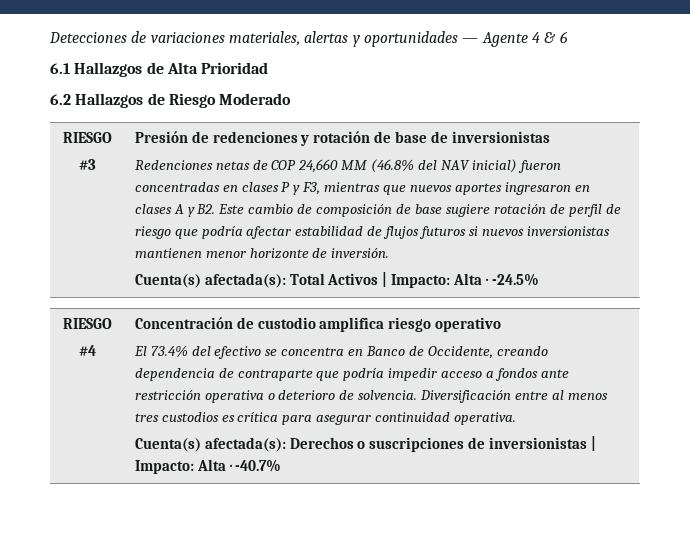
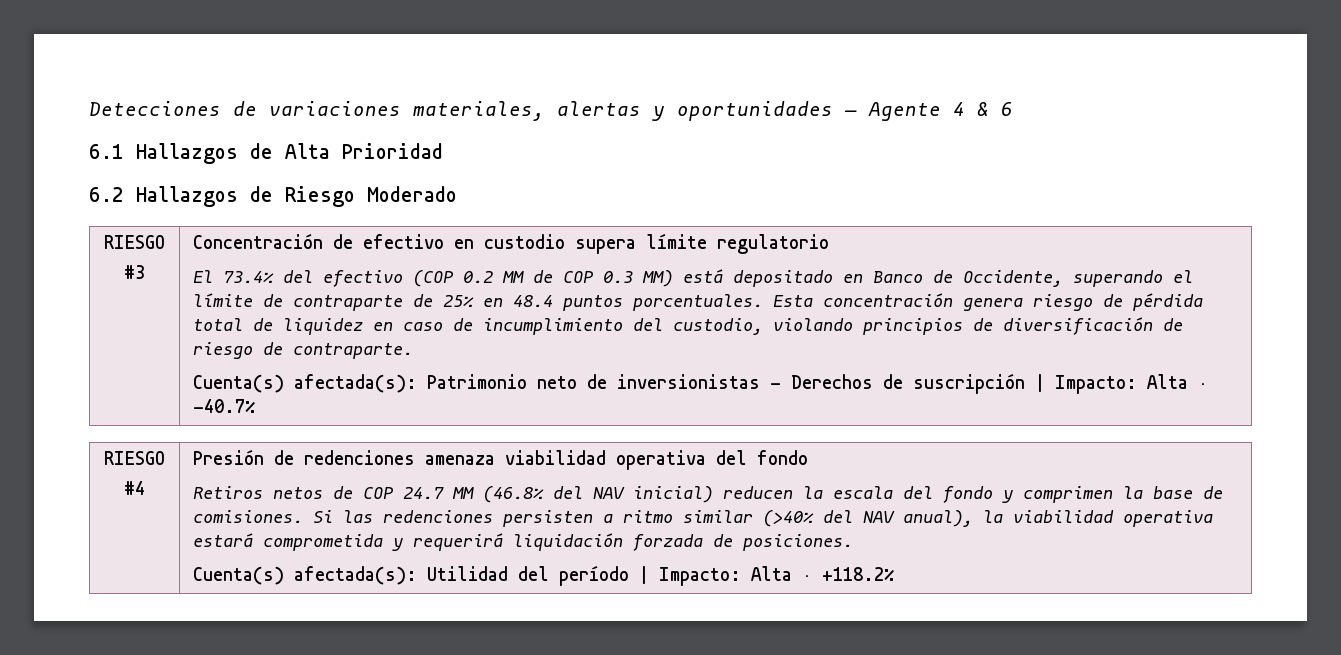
[134,131,551,146] [134,159,339,173] Presión de redenciones y rotación de base de inversionistas // Redenciones netas de COP 24,660 -> [193,233,830,254] [193,269,1194,287] [193,293,1204,311] [193,317,1184,335] [193,342,414,359] [193,373,1209,394] [193,399,256,413] [104,451,165,465] [124,481,145,495] [193,449,809,470] [193,486,445,499] Concentración de efectivo en custodio supera límite regulatorio // El 73.4% del efectivo (COP 0.2 MM de COP 0.3 MM) está depositado en Banco de Occidente, superando el límite de contraparte de 25% en 48.4 puntos porcentuales. Esta concentración genera riesgo de pérdida total de liquidez en caso de incumplimiento del custodio, violando principios de diversificación de riesgo de contraparte. // Cuenta(s) afectada(s): Patrimonio neto de inversionistas - Derechos de suscripción | Impacto: Alta · -40.7% // RIESGO // #4 | Presión de redenciones amenaza viabilidad operativa del fondo // Retiros netos de COP 24.7
[517,160,561,173] [134,182,590,195] [134,204,621,217] [134,226,610,239] [134,248,390,259] [134,272,540,288] [62,318,112,329] [78,345,96,356] [134,317,502,332] [133,345,548,359] [134,368,569,381] [134,390,608,403] [134,412,517,425] [134,436,597,452] [134,459,282,474] fueron concentradas en clases P y F3, mientras que nuevos aportes ingresaron en clases A y B2. Este cambio de composición de base sugiere rotación de perfil de riesgo que podría afectar estabilidad de flujos futuros si nuevos inversionistas mantienen menor horizonte de inversión. // Cuenta(s) afectada(s): Total Activos | Impacto: Alta · -24.5% // RIESGO // #4 | Concentración de custodio amplifica riesgo operativo // El 73.4% del efectivo se concentra en Banco de Occidente, creando dependencia de contraparte que podría impedir acceso a fondos ante restricción operativa o deterioro de solvencia. Diversificación entre al menos tres custodios es crítica para asegurar continuidad operativa. // Cuenta(s) afectada(s): Derechos o suscripciones de inversionistas | Impacto: Alta · -40.7% -> [723,486,1224,503] [193,510,1214,527] [193,533,854,551] [193,565,895,586] reducen la escala del fondo y comprimen la base de comisiones. Si las redenciones persisten a ritmo similar (>40% del NAV anual), la viabilidad operativa estará comprometida y requerirá liquidación forzada de posiciones. // Cuenta(s) afectada(s): Utilidad del período | Impacto: Alta · +118.2%

